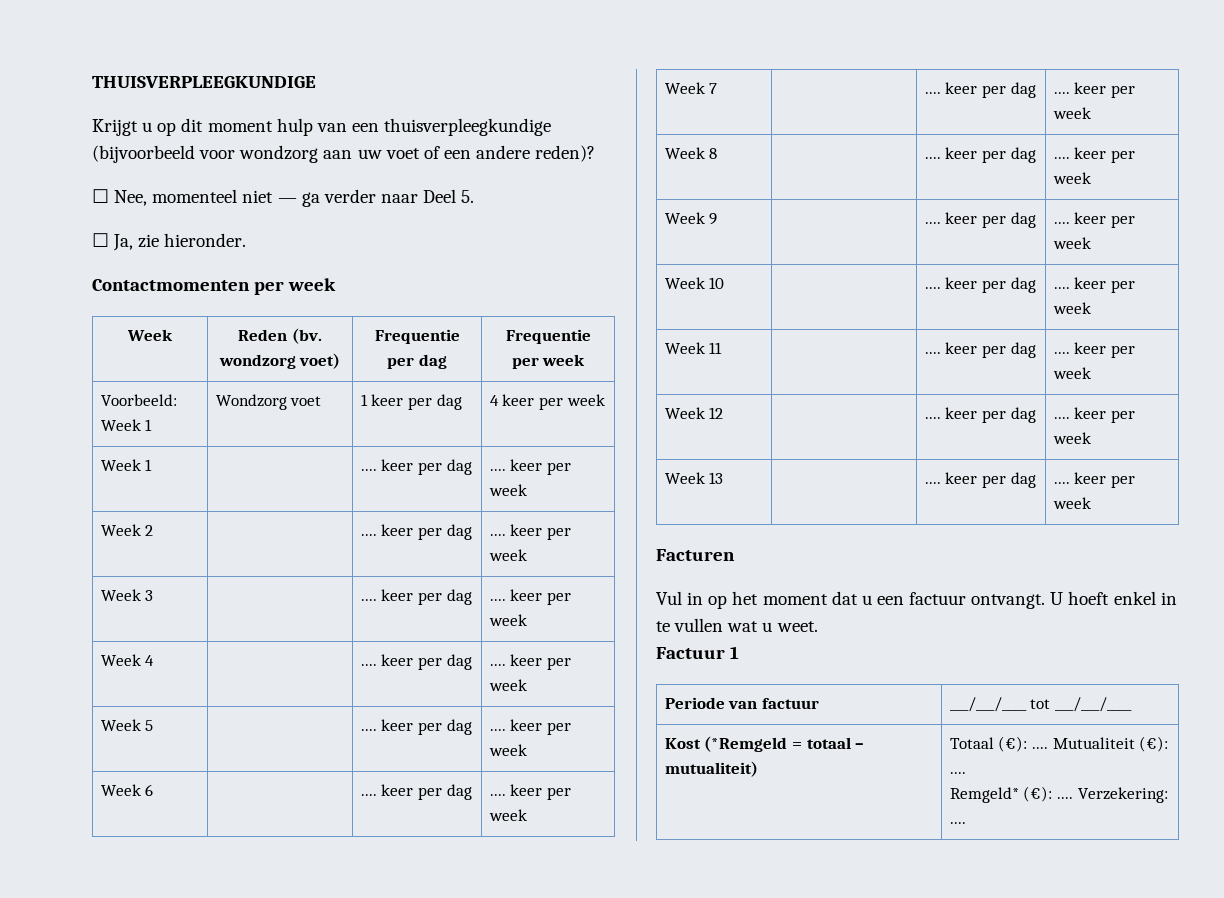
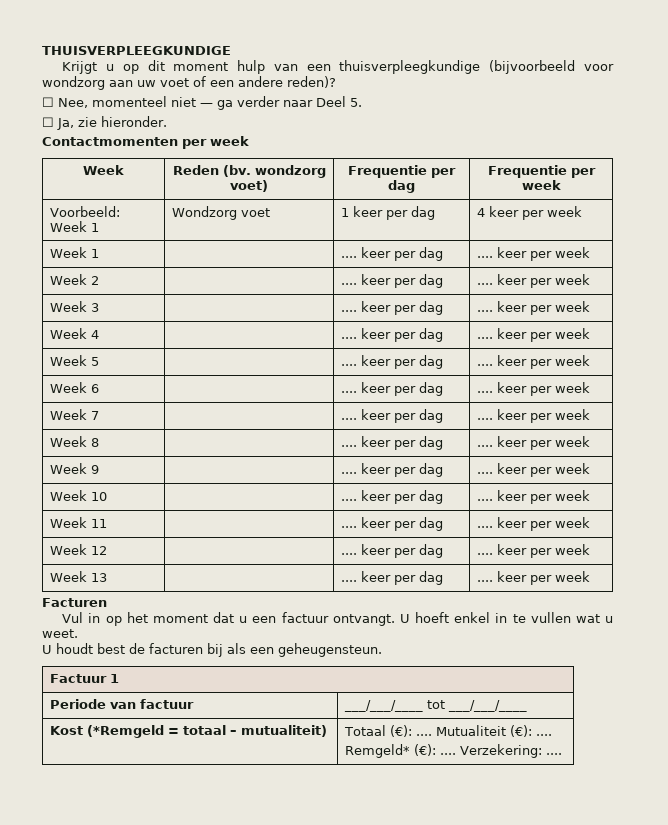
(818, 626) none -> [42,643,382,657] U houdt best de facturen bij als een geheugensteun. //

